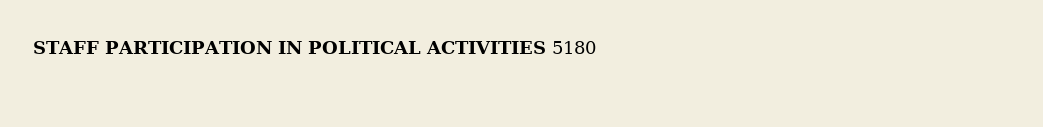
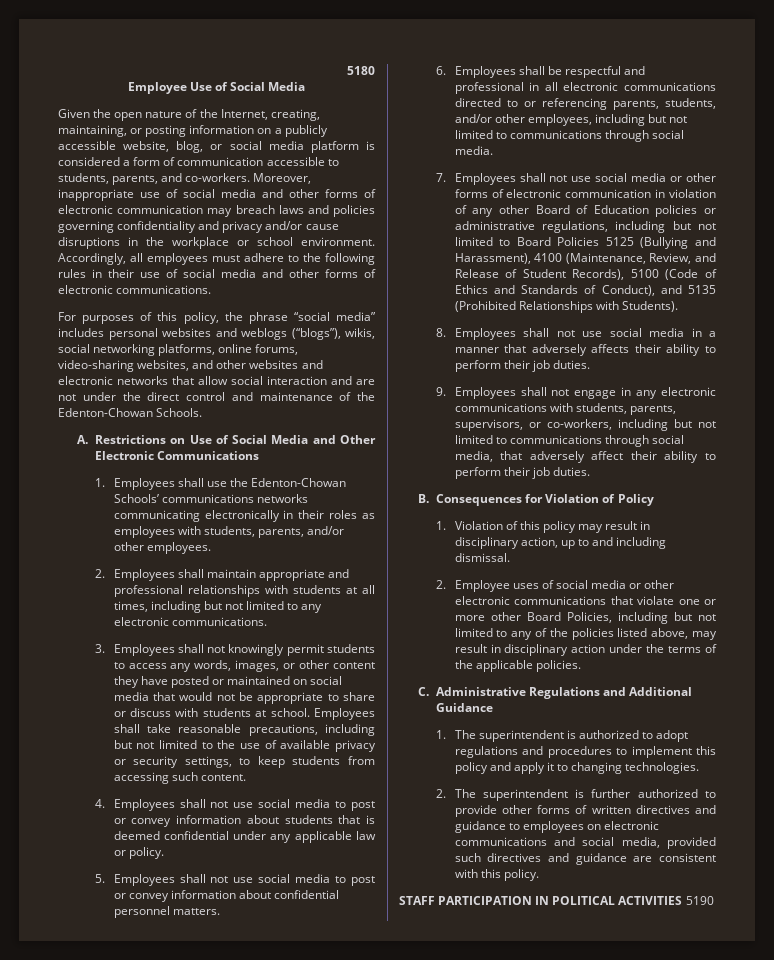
(33, 47) none -> [347,66,375,75] [127,82,306,94] [58,109,320,121] [58,125,328,137] [58,141,375,153] [58,157,339,166] [58,173,312,185] [58,189,376,201] [58,205,375,217] [58,221,339,233] [58,237,375,249] [58,253,375,265] [58,269,376,278] [58,285,212,294] [58,312,376,324] [58,328,375,340] [58,344,299,356] [58,360,323,372] [58,376,375,385] [58,392,375,401] [58,408,203,417] [76,435,376,444] [95,451,260,460] [95,478,347,490] [113,494,308,503] [113,510,376,522] [113,526,345,538] [113,542,211,554] [95,569,350,581] [113,585,375,597] [113,601,323,613] [113,617,267,626] [95,644,375,656] [113,660,375,672] [113,676,343,688] [113,692,375,704] [113,708,375,720] [113,724,375,736] [113,740,376,752] [113,756,375,768] [113,772,246,784] [95,799,376,811] [113,815,375,827] [113,831,376,843] [113,847,164,859] [95,874,376,886] [113,890,340,902] [113,906,220,918] [436,66,646,78] [454,82,716,94] [454,98,716,110] [454,114,688,126] [454,130,685,142] [454,146,493,155] [436,173,716,185] [454,189,716,198] [454,205,716,217] [454,221,716,233] [454,237,716,249] [454,253,716,264] [454,269,717,280] [454,285,716,296] [454,301,678,313] [436,328,716,340] [454,344,716,356] [454,360,590,372] [436,387,716,399] [454,403,676,415] [454,419,716,431] [454,435,685,447] [454,451,716,463] [454,467,590,479] [417,494,654,506] [436,521,651,533] [454,537,667,549] [454,553,510,562] [436,580,675,592] [454,596,716,605] [454,612,716,624] [454,628,717,640] [454,644,717,656] [454,660,581,672] [417,687,693,699] [436,703,494,712] [436,730,689,742] [454,746,716,758] [454,762,700,774] [436,789,716,801] [454,805,716,817] [454,821,660,833] [454,837,716,849] [454,853,716,865] [454,869,539,881] 5180 // Employee Use of Social Media // Given the open nature of the Internet, creating, maintaining, or posting information on a publicly accessible website, blog, or social media platform is considered a form of communication accessible to students, parents, and co-workers. Moreover, inappropriate use of social media and other forms of electronic communication may breach laws and policies governing confidentiality and privacy and/or cause disruptions in the workplace or school environment. Accordingly, all employees must adhere to the following rules in their use of social media and other forms of electronic communications. // For purposes of this policy, the phrase “social media” includes personal websites and weblogs (“blogs”), wikis, social networking platforms, online forums, video-sharing websites, and other websites and electronic networks that allow social interaction and are not under the direct control and maintenance of the Edenton-Chowan Schools. // A. Restrictions on Use of Social Media and Other Electronic Communications // 1. Employees shall use the Edenton-Chowan Schools’ communications networks communicating electronically in their roles as employees with students, parents, and/or other employees. // 2. Employees shall maintain appropriate and professional relationships with students at all times, including but not limited to any electronic communications. // 3. Employees shall not knowingly permit students to access any words, images, or other content they have posted or maintained on social media that would not be appropriate to share or discuss with students at school. Employees shall take reasonable precautions, including but not limited to the use of available privacy or security settings, to keep students from accessing such content. // 4. Employees shall not use social media to post or convey information about students that is deemed confidential under any applicable law or policy. // 5. Employees shall not use social media to post or convey information about confidential personnel matters. // 6. Employees shall be respectful and professional in all electronic communications directed to or referencing parents, students, and/or other employees, including but not limited to communications through social media. // 7. Employees shall not use social media or other forms of electronic communication in violation of any other Board of Education policies or administrative regulations, including but not limited to Board Policies 5125 (Bullying and Harassment), 4100 (Maintenance, Review, and Release of Student Records), 5100 (Code of Ethics and Standards of Conduct), and 5135 (Prohibited Relationships with Students). // 8. Employees shall not use social media in a manner that adversely affects their ability to perform their job duties. // 9. Employees shall not engage in any electronic communications with students, parents, supervisors, or co-workers, including but not limited to communications through social media, that adversely affect their ability to perform their job duties. // B. Consequences for Violation of Policy // 1. Violation of this policy may result in disciplinary action, up to and including dismissal. // 2. Employee uses of social media or other electronic communications that violate one or more other Board Policies, including but not limited to any of the policies listed above, may result in disciplinary action under the terms of the applicable policies. // C. Administrative Regulations and Additional Guidance // 1. The superintendent is authorized to adopt regulations and procedures to implement this policy and apply it to changing technologies. // 2. The superintendent is further authorized to provide other forms of written directives and guidance to employees on electronic communications and social media, provided such directives and guidance are consistent with this policy. //
[551,41,596,54] 5180 -> [685,896,714,905] 5190

